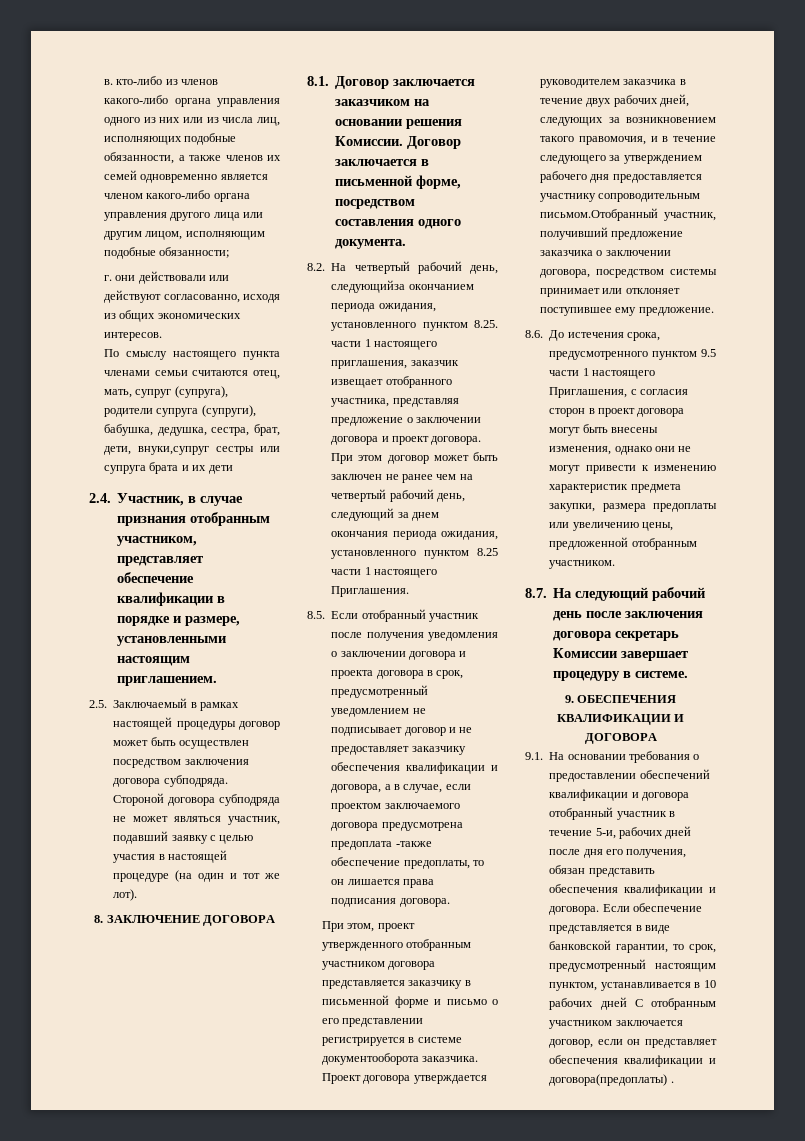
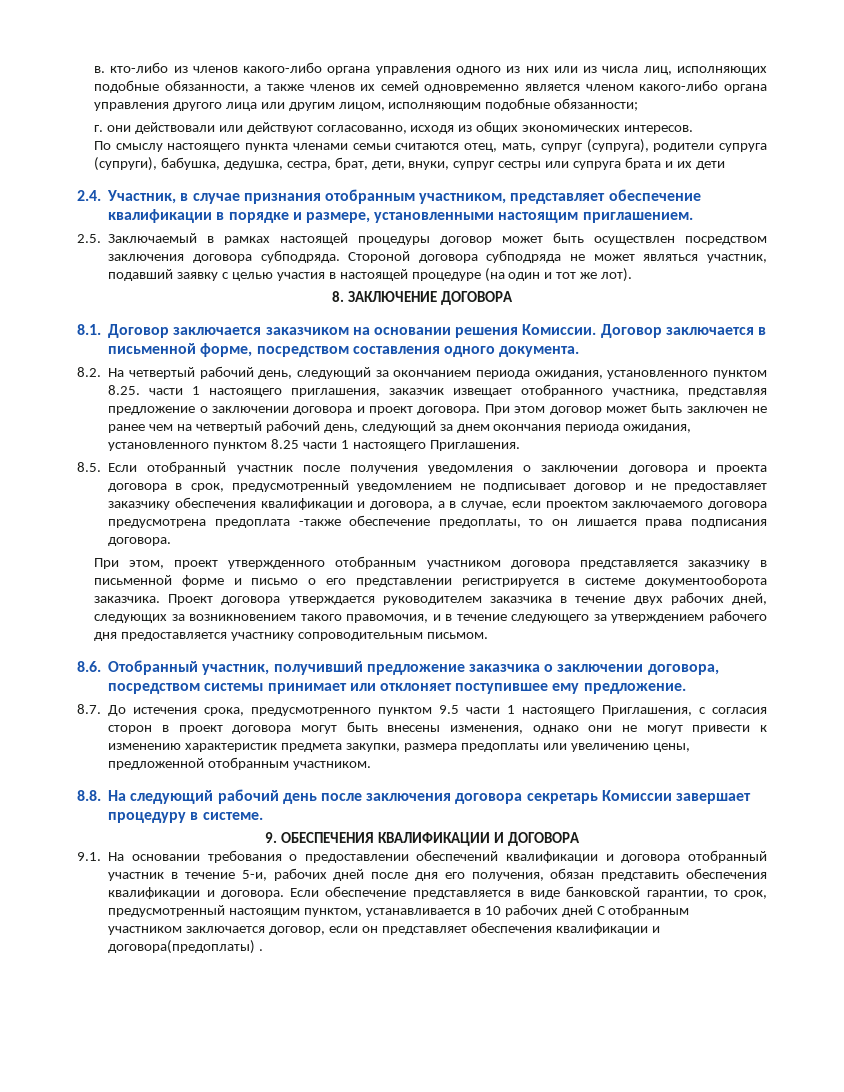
[138,446,210,455] внуки,супруг -> [408,161,496,170] внуки, супруг
[331,280,406,293] следующийза -> [296,367,389,379] следующий за
[540,208,659,221] письмом.Отобранный -> [426,632,488,639] [77,660,199,675] письмом. // 8.6. Отобранный
[525,330,543,338] 8.6. -> [77,704,101,714] 8.7.
[525,588,547,598] 8.7. -> [77,790,101,801] 8.8.

